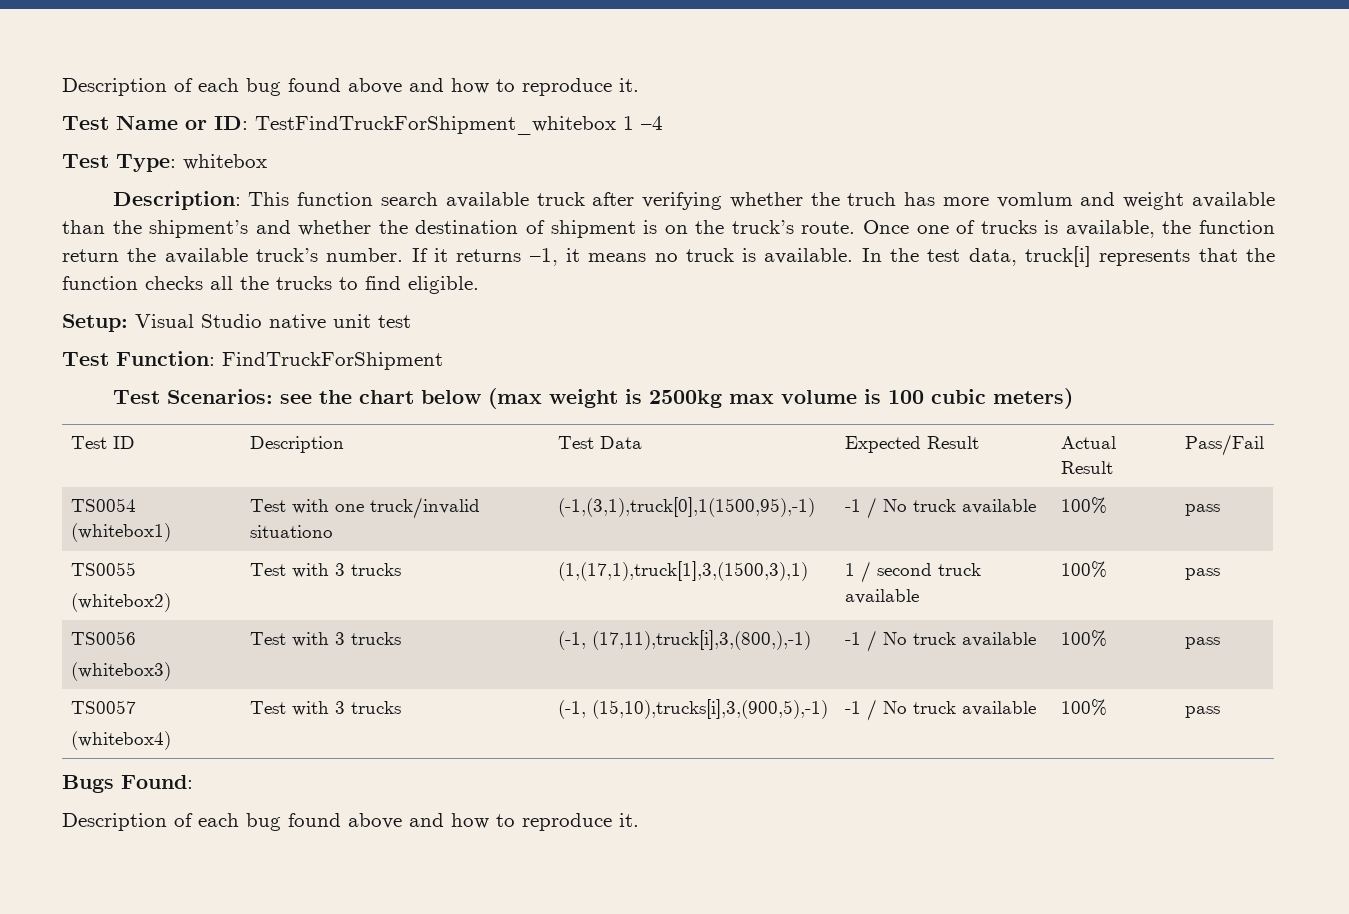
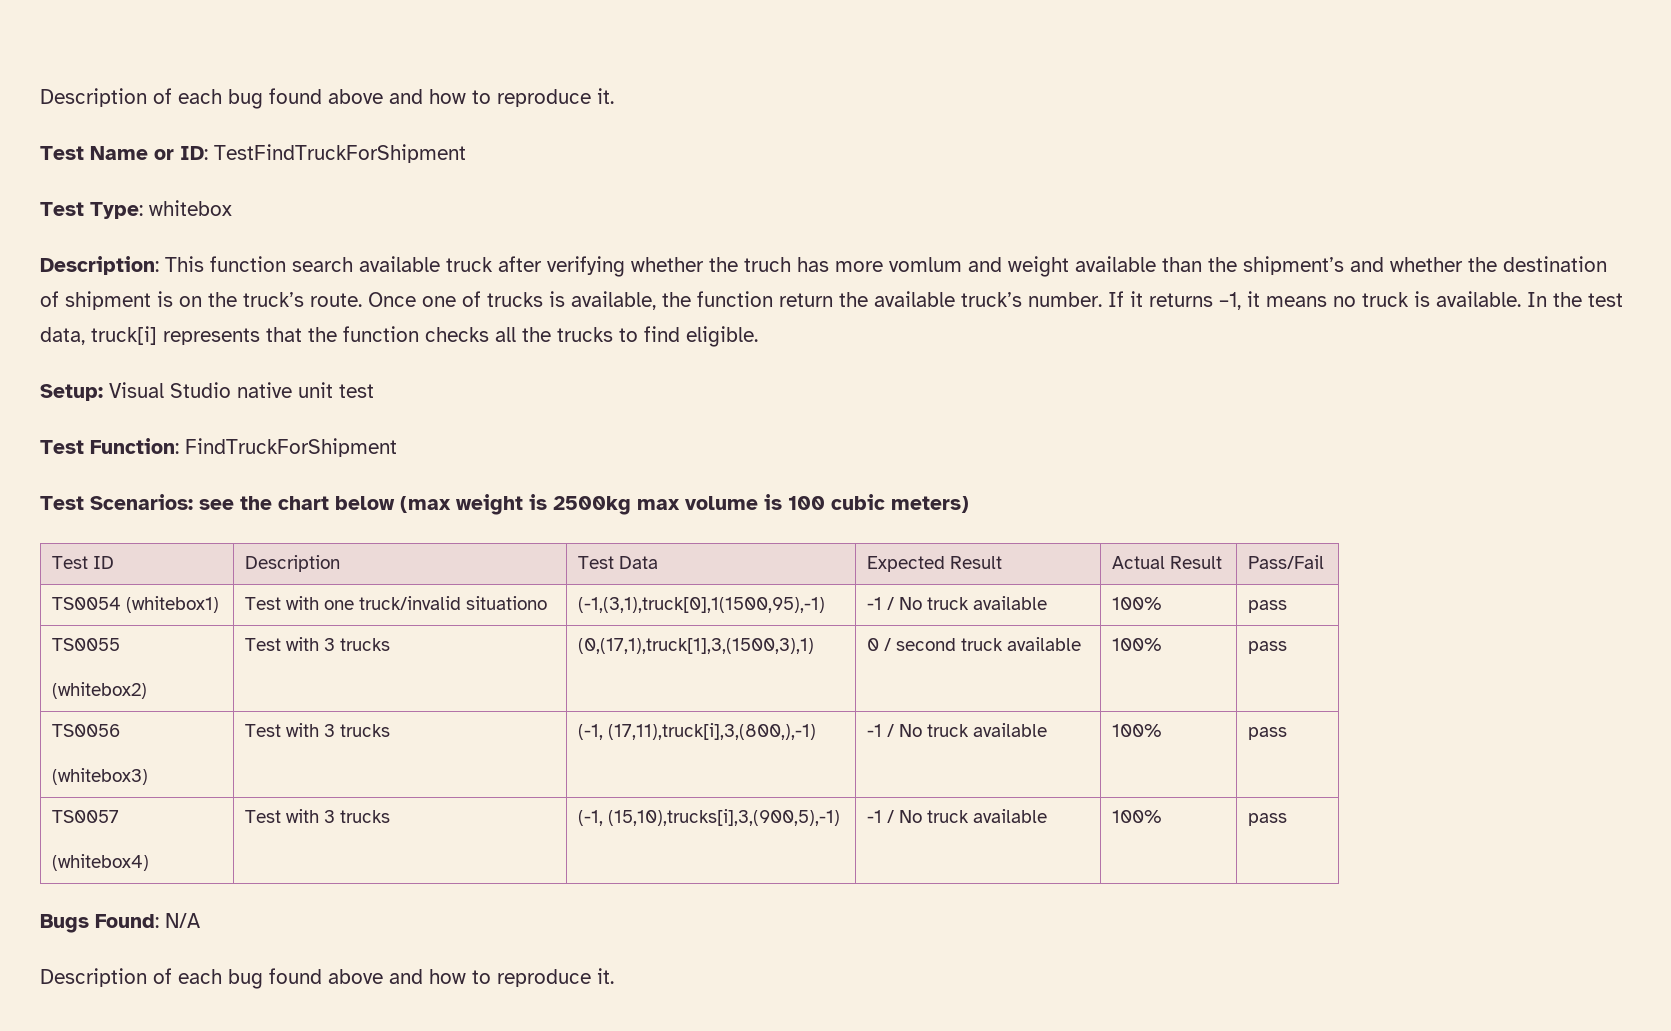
[255,116,663,135] TestFindTruckForShipment_whitebox 1 –4 -> [214,144,466,163] TestFindTruckForShipment
[557,561,808,581] [844,563,855,576] (1,(17,1),truck[1],3,(1500,3),1) | 1 -> [578,638,815,654] [867,638,880,651] (0,(17,1),truck[1],3,(1500,3),1) | 0
(193, 782) none -> [165,913,200,928] N/A

